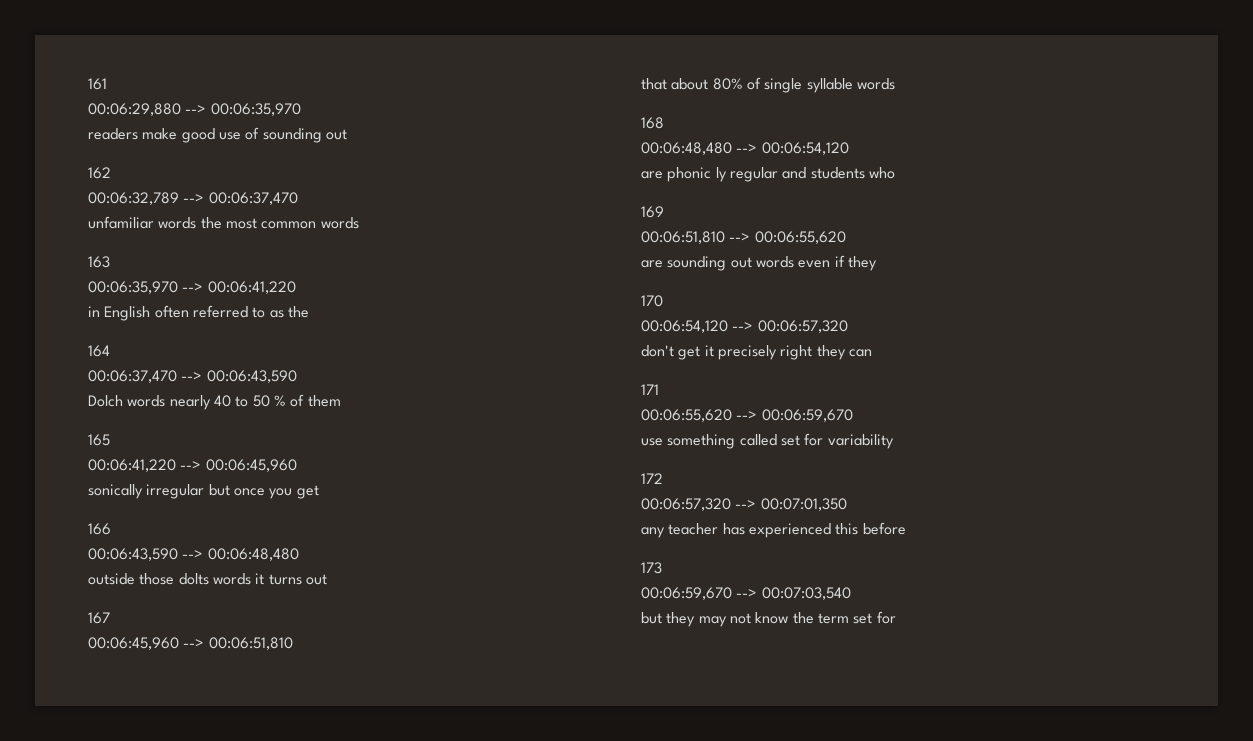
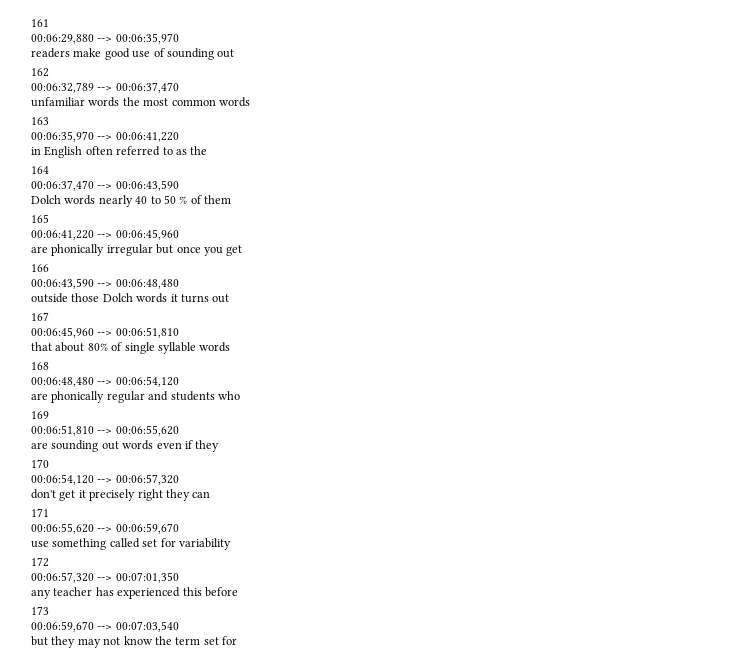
[88,484,143,499] sonically -> [31,244,105,256] are phonically
[178,573,209,585] dolts -> [102,293,133,302] Dolch
[667,167,727,182] phonic ly -> [51,391,105,403] phonically

